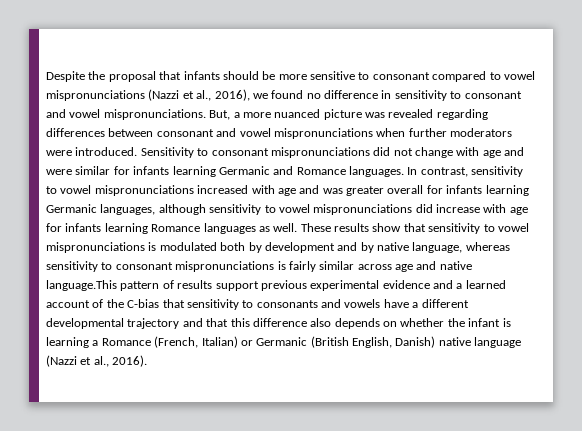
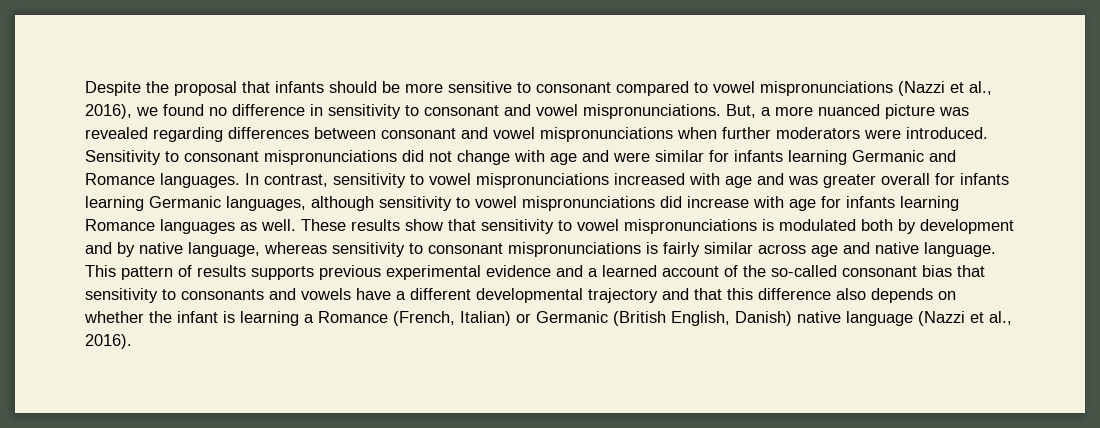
[46,280,117,291] language.This -> [924,242,996,257] [85,265,116,277] language. This
[215,281,259,291] support -> [251,266,314,280] supports
[127,299,160,308] C-bias -> [771,265,952,277] so-called consonant bias

